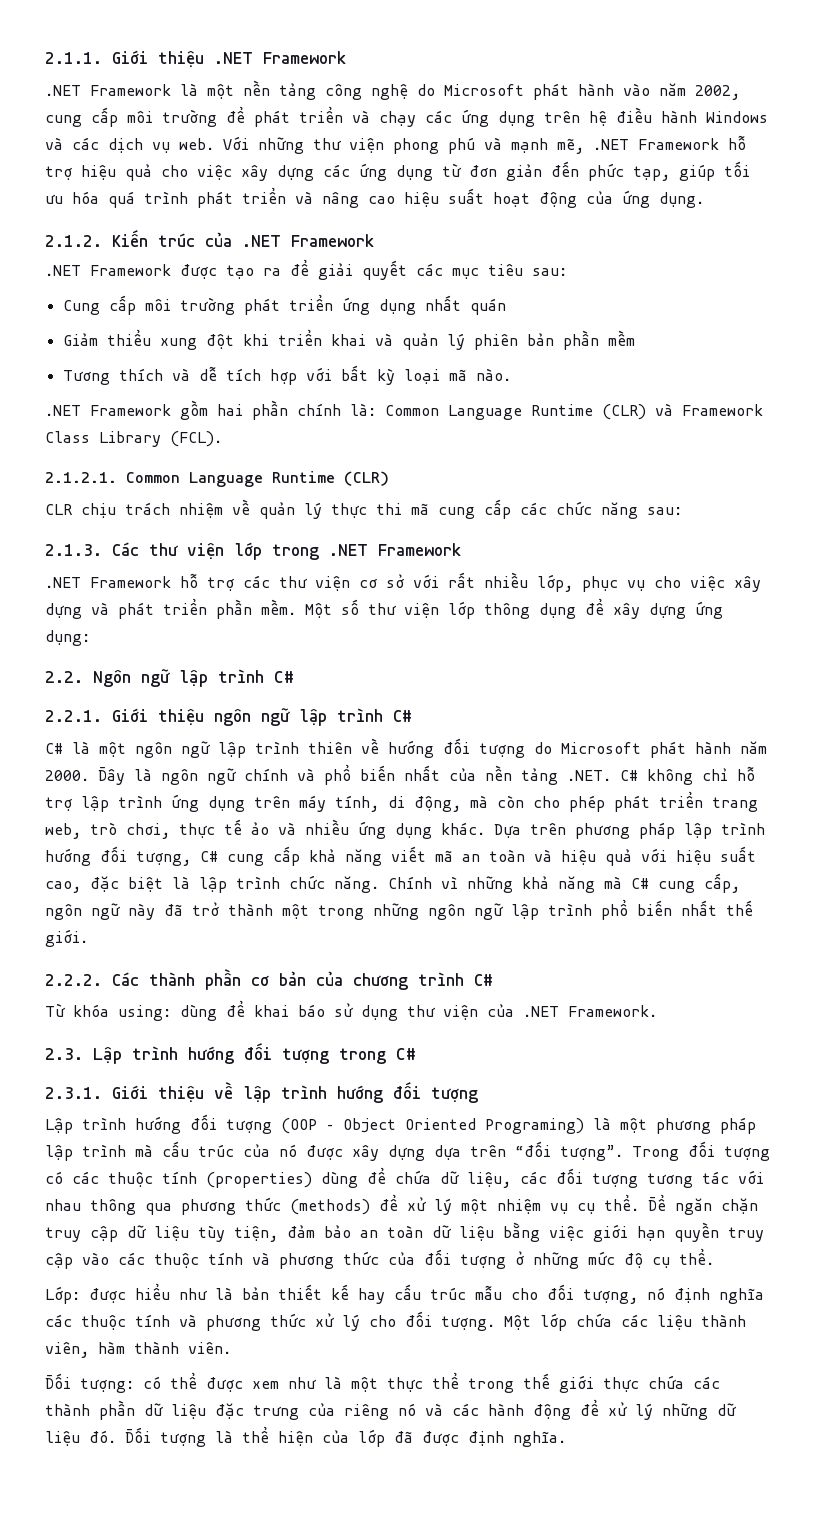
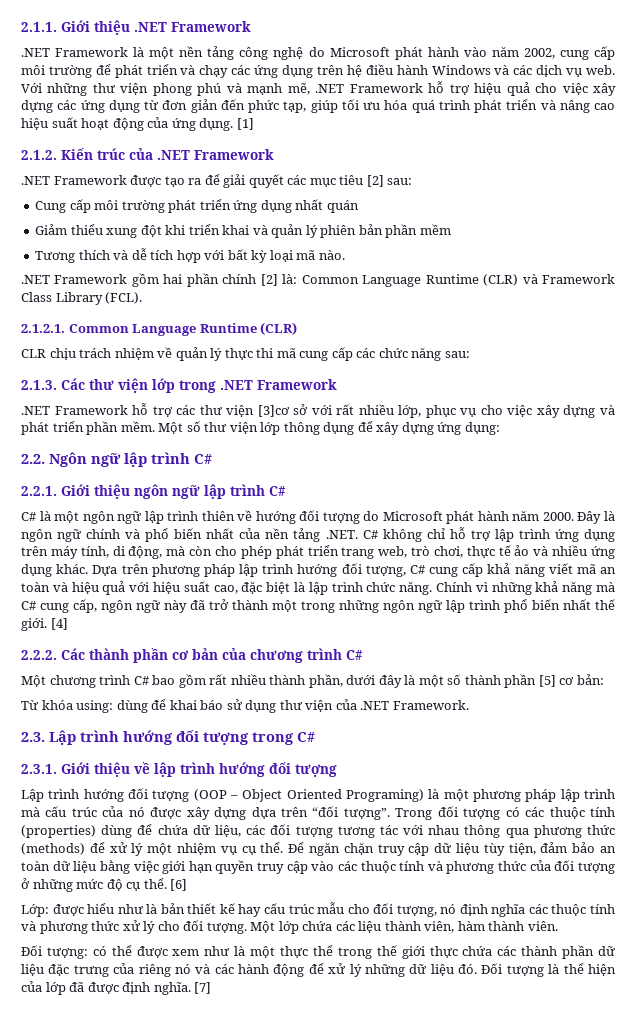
(704, 200) none -> [236,118,254,130] [1]
(523, 270) none -> [366,175,384,187] [2]
(341, 409) none -> [260,274,278,286] [2]
[359,578,378,588] cơ -> [257,405,290,417] [3]cơ
(88, 938) none -> [50,618,68,630] [4]
(493, 980) none -> [21,674,604,688] // Một chương trình C# bao gồm rất nhiều thành phần, dưới đây là một số thành phần [5] cơ bản:
(714, 1256) none -> [170,879,188,891] [6]
(566, 1439) none -> [194,982,212,994] [7]

